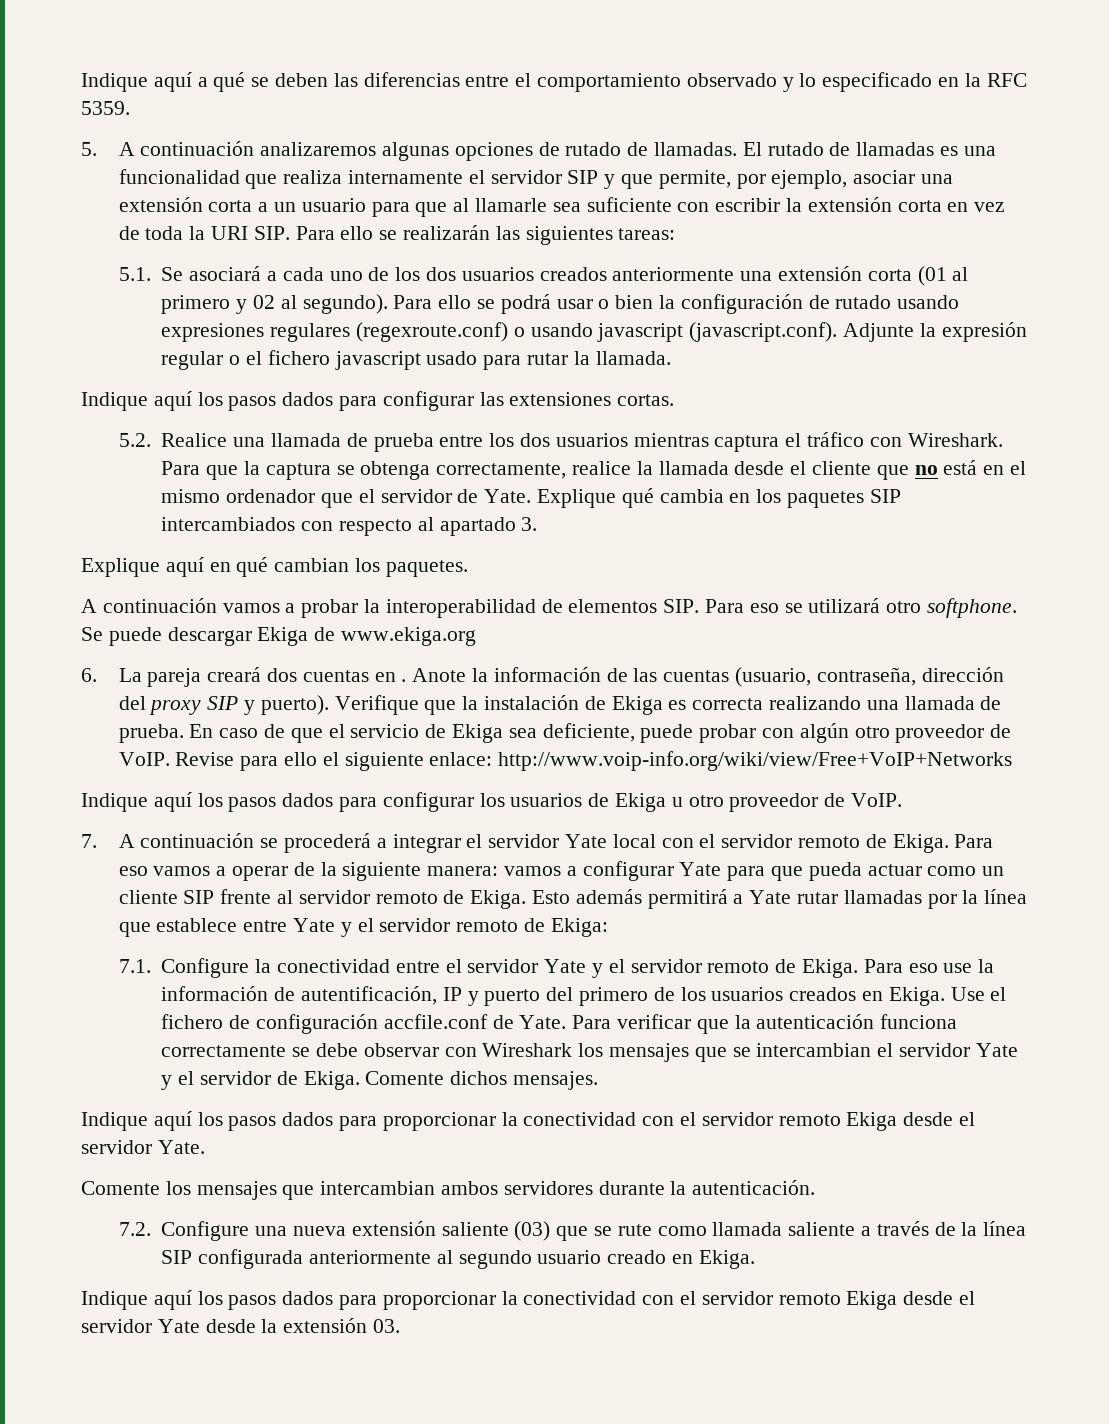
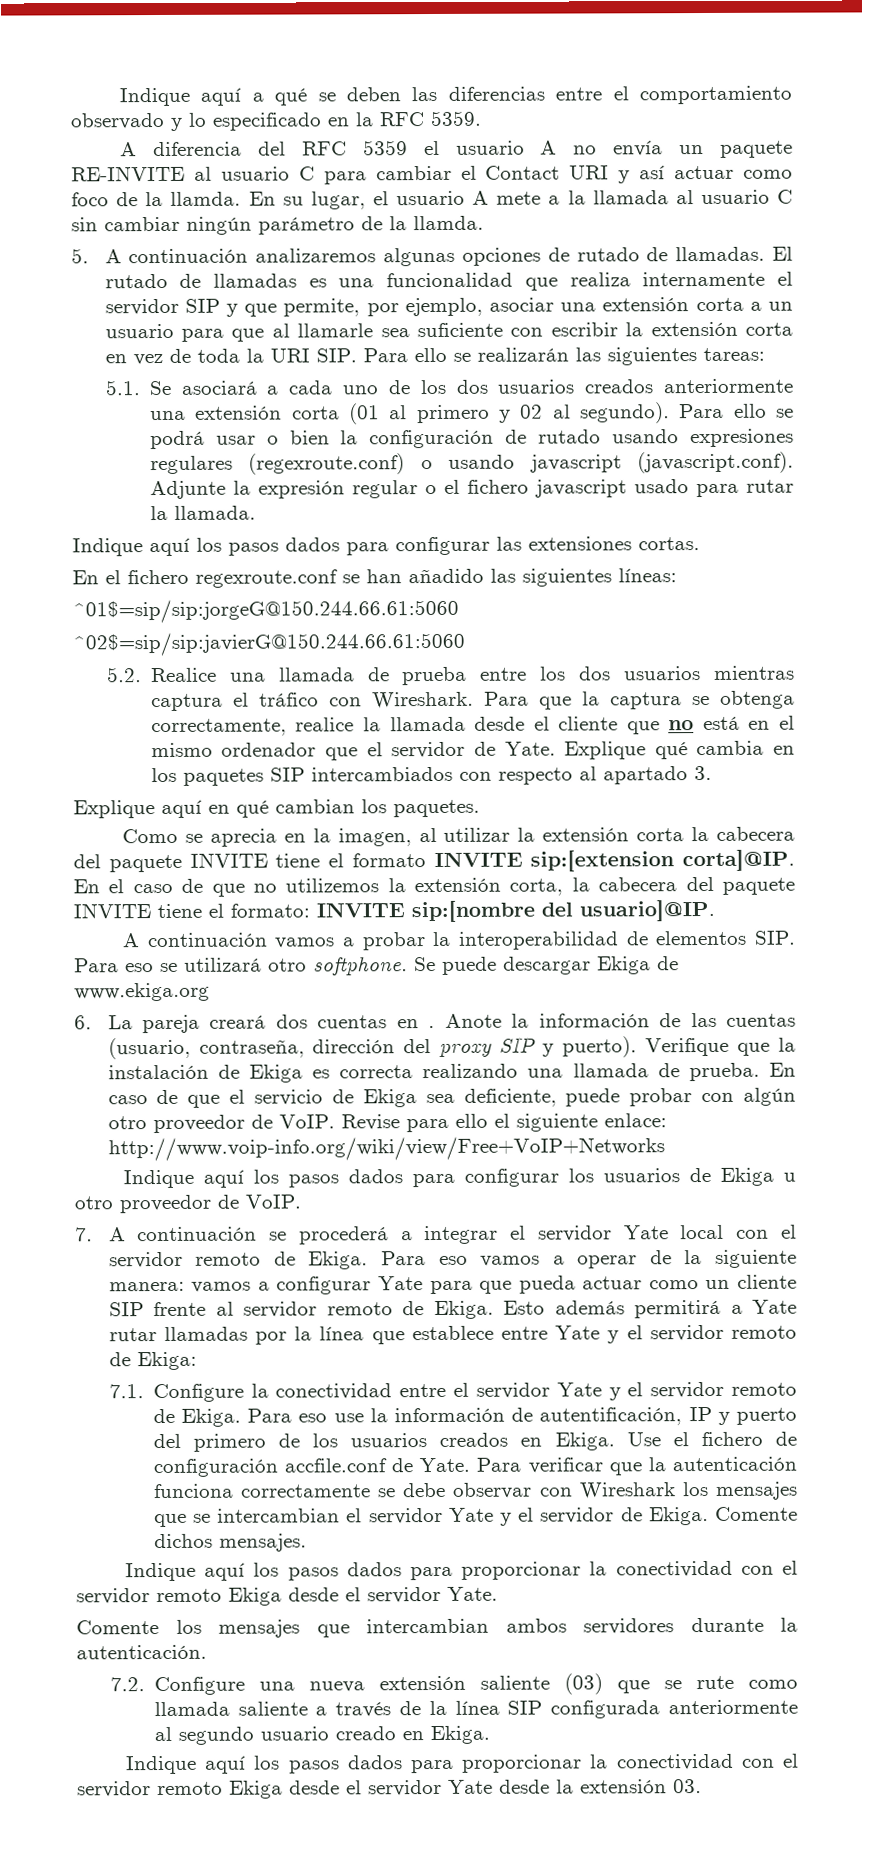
(130, 108) none -> [120,140,793,158] [71,165,793,185] [71,189,793,210] [71,215,484,235] // A diferencia del RFC 5359 el usuario A no envía un paquete RE-INVITE al usuario C para cambiar el Contact URI y así actuar como foco de la llamda. En su lugar, el usuario A mete a la llamada al usuario C sin cambiar ningún parámetro de la llamda.
(675, 400) none -> [72,568,677,588] [72,598,459,624] [72,631,465,657] // En el fichero regexroute.conf se han añadido las siguientes líneas: // ^01$=sip/sip:jorgeG@150.244.66.61:5060 // ^02$=sip/sip:javierG@150.244.66.61:5060
(468, 568) none -> [122,826,795,847] [73,849,795,873] [73,876,795,897] [73,899,715,923] // Como se aprecia en la imagen, al utilizar la extensión corta la cabecera del paquete INVITE tiene el formato INVITE sip:[extension corta]@IP. En el caso de que no utilizemos la extensión corta, la cabecera del paquete INVITE tiene el formato: INVITE sip:[nombre del usuario]@IP.

